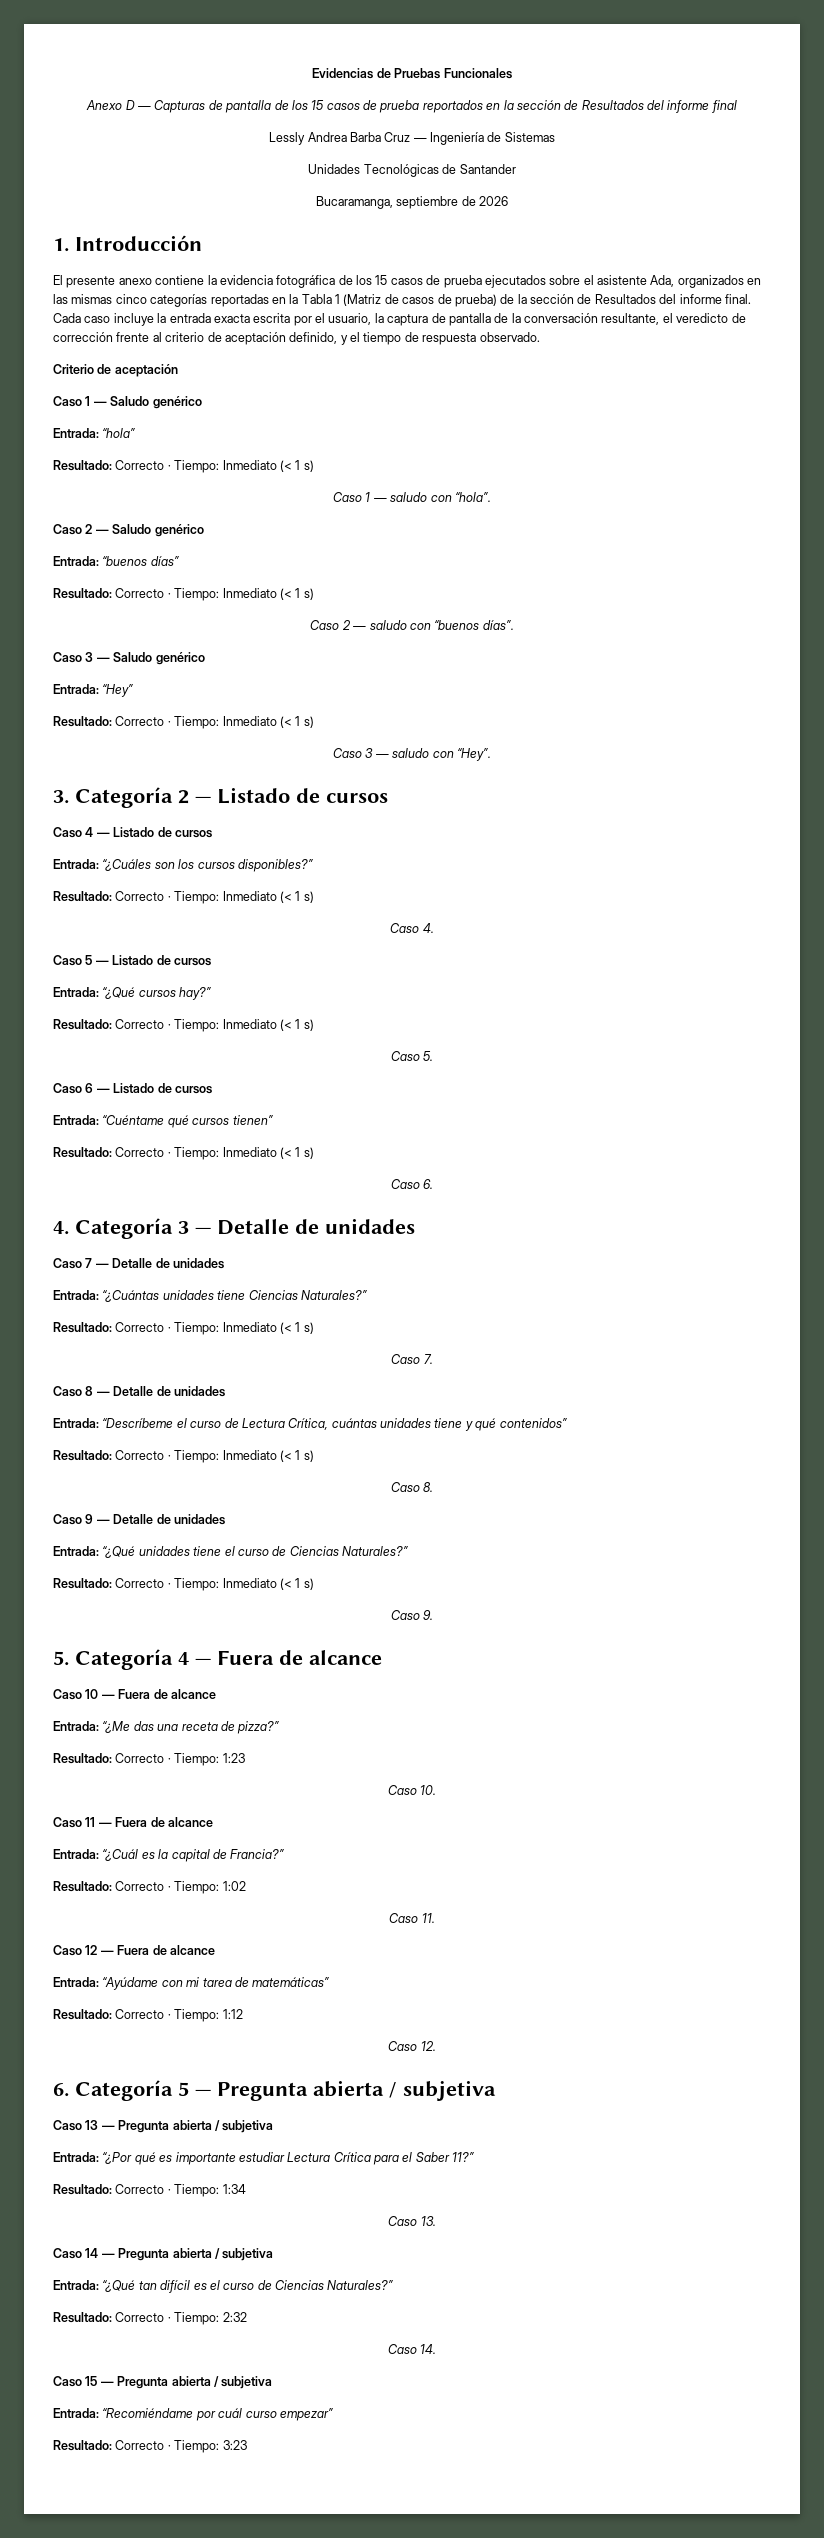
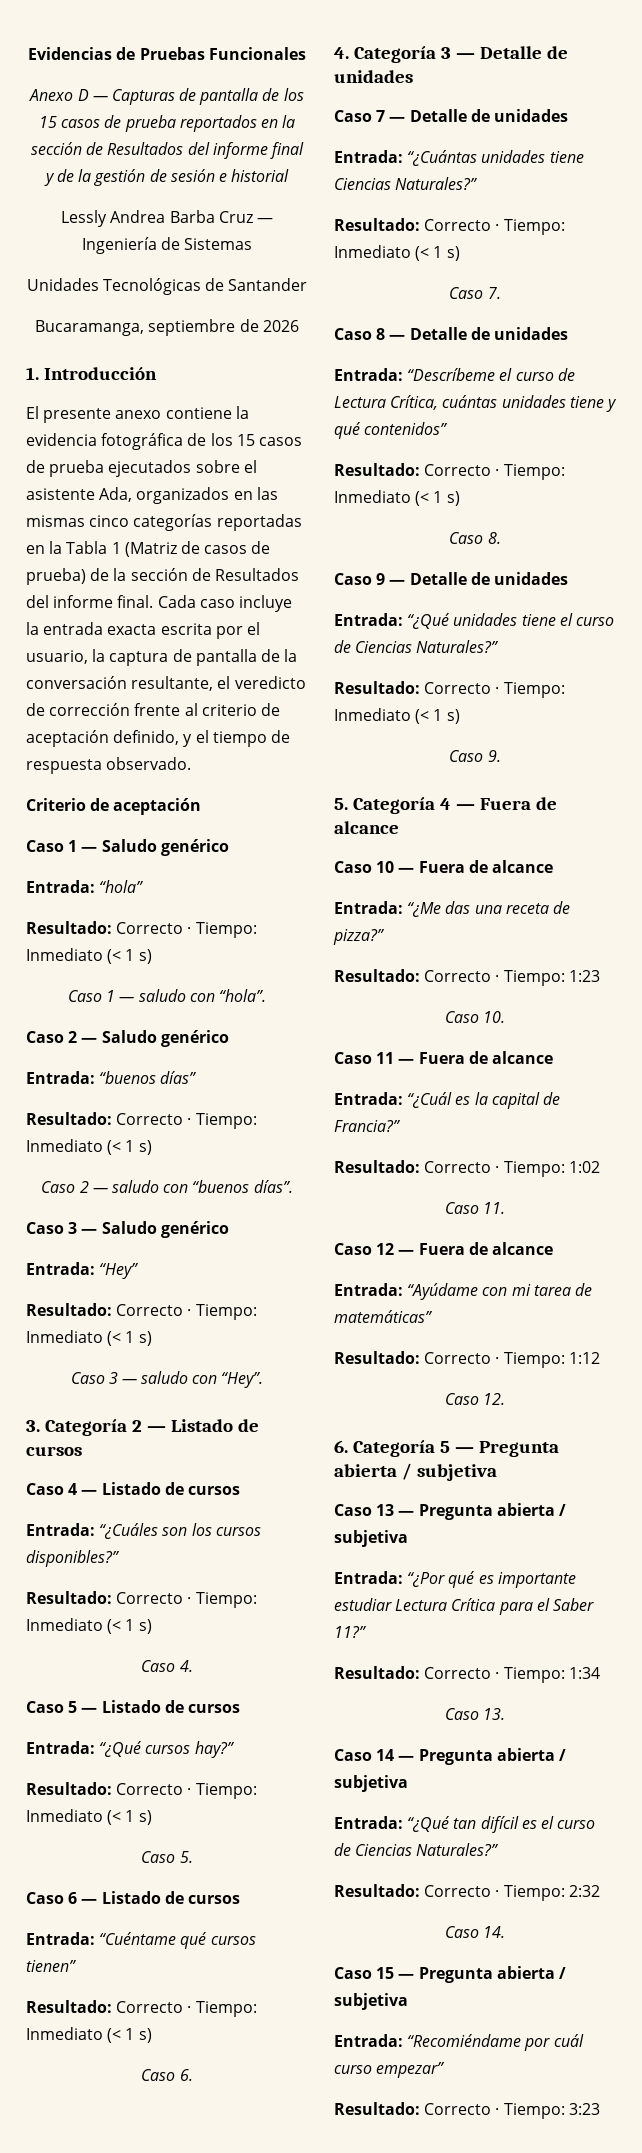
(737, 106) none -> [43,169,290,186] y de la gestión de sesión e historial

